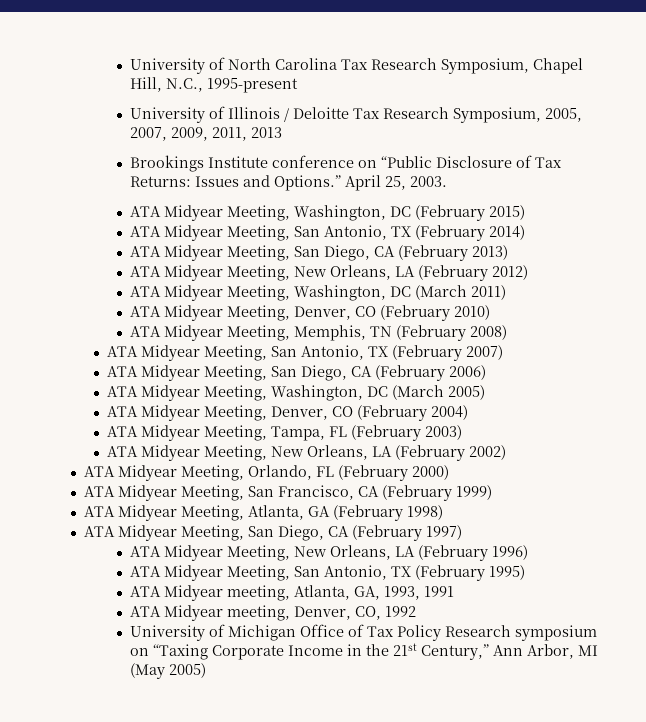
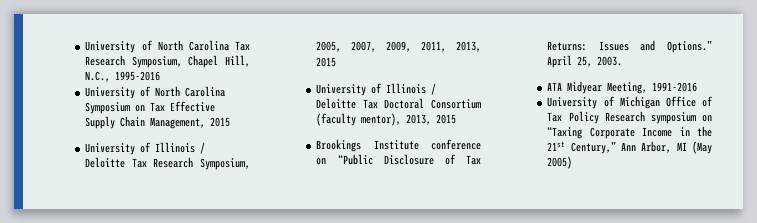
[207,78,299,93] 1995-present -> [115,71,161,81] [85,86,226,99] [85,101,216,114] [85,116,231,129] 1995-2016 // University of North Carolina Symposium on Tax Effective Supply Chain Management, 2015
[251,127,283,138] 2013 -> [456,41,481,52] [316,57,337,67] [316,83,437,96] [316,98,481,109] [316,113,457,126] 2013, 2015 // University of Illinois / Deloitte Tax Doctoral Consortium (faculty mentor), 2013, 2015
[294,205,526,221] [130,225,526,241] [130,245,509,261] [130,265,529,281] [130,285,507,301] [130,305,491,321] [130,325,508,341] [107,345,504,361] [107,365,487,381] [107,385,486,401] [107,405,469,421] [107,425,463,441] [107,445,507,461] [83,465,449,481] [83,485,492,501] [83,505,443,521] [83,525,462,541] [130,545,529,561] [130,565,526,581] [130,585,455,601] [130,605,417,621] Washington, DC (February 2015) // ATA Midyear Meeting, San Antonio, TX (February 2014) // ATA Midyear Meeting, San Diego, CA (February 2013) // ATA Midyear Meeting, New Orleans, LA (February 2012) // ATA Midyear Meeting, Washington, DC (March 2011) // ATA Midyear Meeting, Denver, CO (February 2010) // ATA Midyear Meeting, Memphis, TN (February 2008) // ATA Midyear Meeting, San Antonio, TX (February 2007) // ATA Midyear Meeting, San Diego, CA (February 2006) // ATA Midyear Meeting, Washington, DC (March 2005) // ATA Midyear Meeting, Denver, CO (February 2004) // ATA Midyear Meeting, Tampa, FL (February 2003) // ATA Midyear Meeting, New Orleans, LA (February 2002) // ATA Midyear Meeting, Orlando, FL (February 2000) // ATA Midyear Meeting, San Francisco, CA (February 1999) // ATA Midyear Meeting, Atlanta, GA (February 1998) // ATA Midyear Meeting, San Diego, CA (February 1997) // ATA Midyear Meeting, New Orleans, LA (February 1996) // ATA Midyear Meeting, San Antonio, TX (February 1995) // ATA Midyear meeting, Atlanta, GA, 1993, 1991 // ATA Midyear meeting, Denver, CO, 1992 -> [652,82,698,92] 1991-2016

